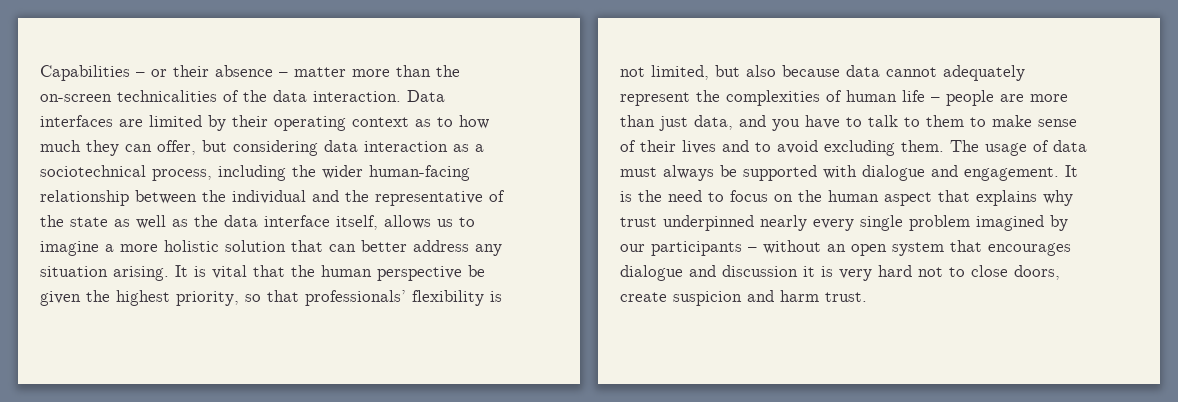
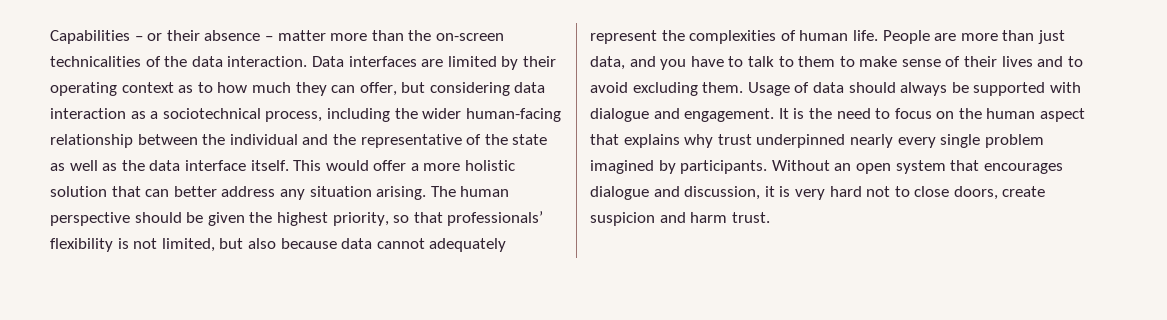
[336,215,475,230] [40,241,99,256] itself, allows us to imagine -> [250,160,407,171] itself. This would offer
[175,265,315,279] It is vital that the -> [430,186,456,197] The
(462, 273) none -> [134,212,182,223] should
[902,90,994,106] life – people -> [852,30,930,44] life. People
[950,140,1027,156] The usage -> [747,82,790,96] Usage
[620,167,657,177] must -> [848,82,896,93] should
[620,240,821,256] our participants – without -> [680,160,830,174] participants. Without
[722,265,798,277] discussion -> [684,186,761,200] discussion,

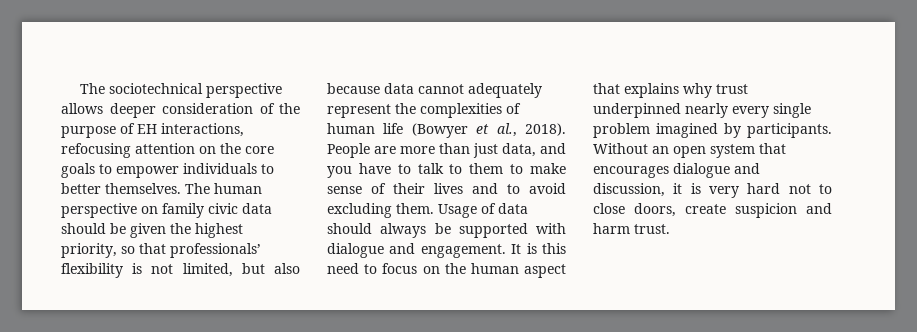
[50,30,504,44] [50,56,556,70] [50,82,546,96] [50,108,561,122] [50,134,548,148] [50,160,516,171] [50,186,510,200] [50,212,130,226] Capabilities – or their absence – matter more than the on-screen technicalities of the data interaction. Data interfaces are limited by their operating context as to how much they can offer, but considering data interaction as a sociotechnical process, including the wider human-facing relationship between the individual and the representative of the state as well as the data interface itself. This would offer a more holistic solution that can better address any situation arising. The human perspective -> [80,83,283,98] [61,103,300,118] [61,123,244,138] [61,143,274,158] [61,163,274,178] [61,183,262,194] [61,203,272,218] The sociotechnical perspective allows deeper consideration of the purpose of EH interactions, refocusing attention on the core goals to empower individuals to better themselves. The human perspective on family civic data
[852,30,878,41] life. -> [383,123,566,138] life (Bowyer et al., 2018).
[808,108,832,119] the -> [542,243,566,254] this

